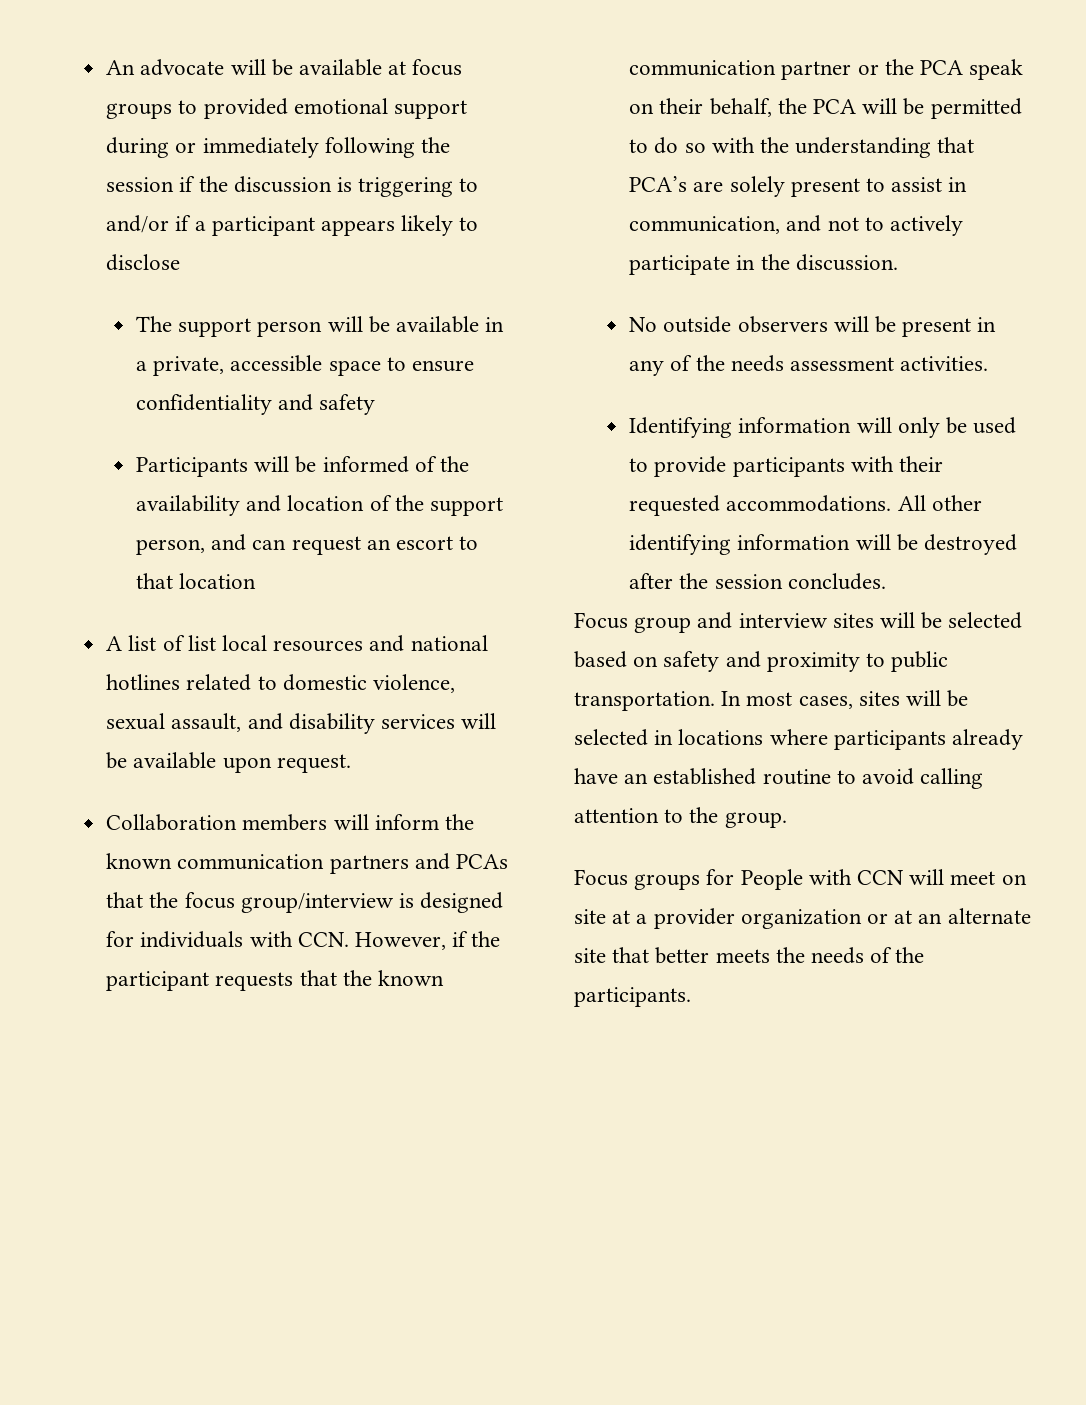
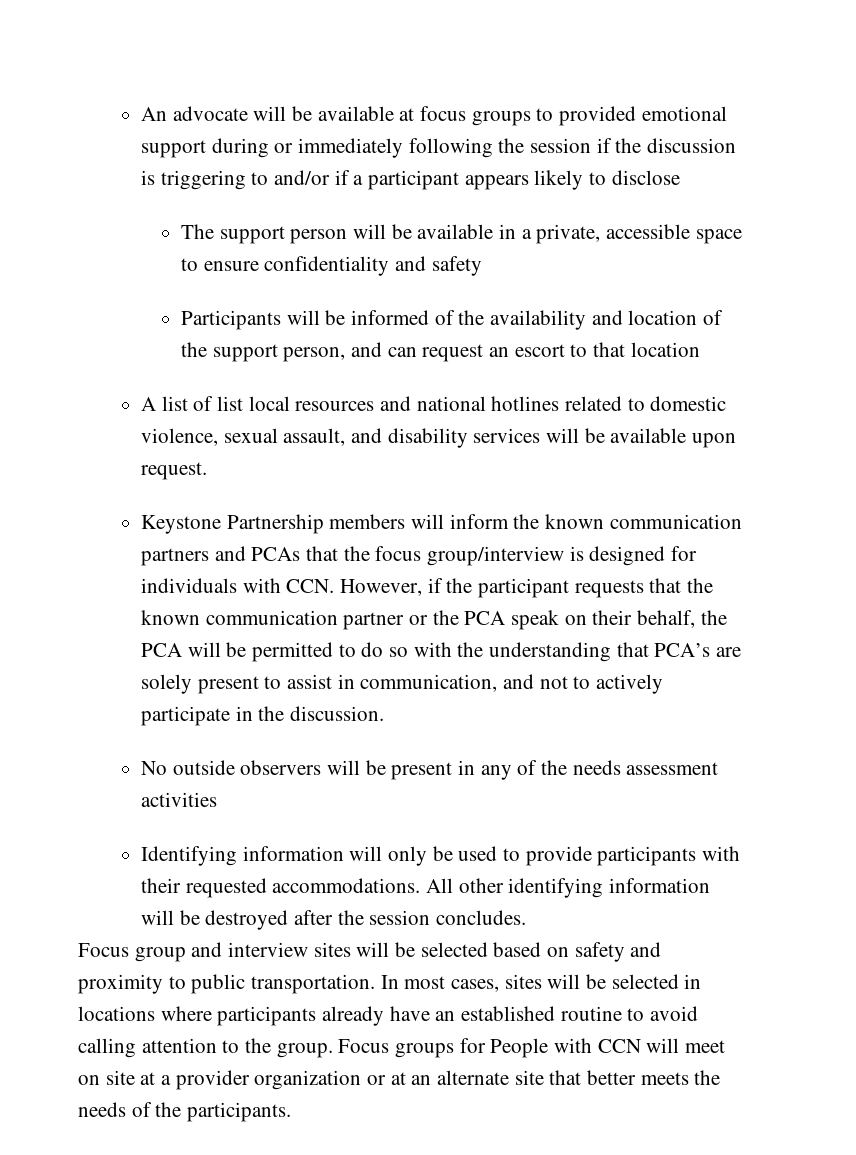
[106,814,238,831] Collaboration -> [140,514,324,534] Keystone Partnership
[900,356,989,371] activities. -> [140,792,217,807] activities
(787, 820) // -> (333, 1050) none

